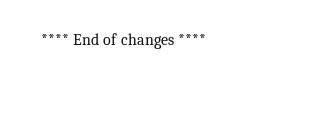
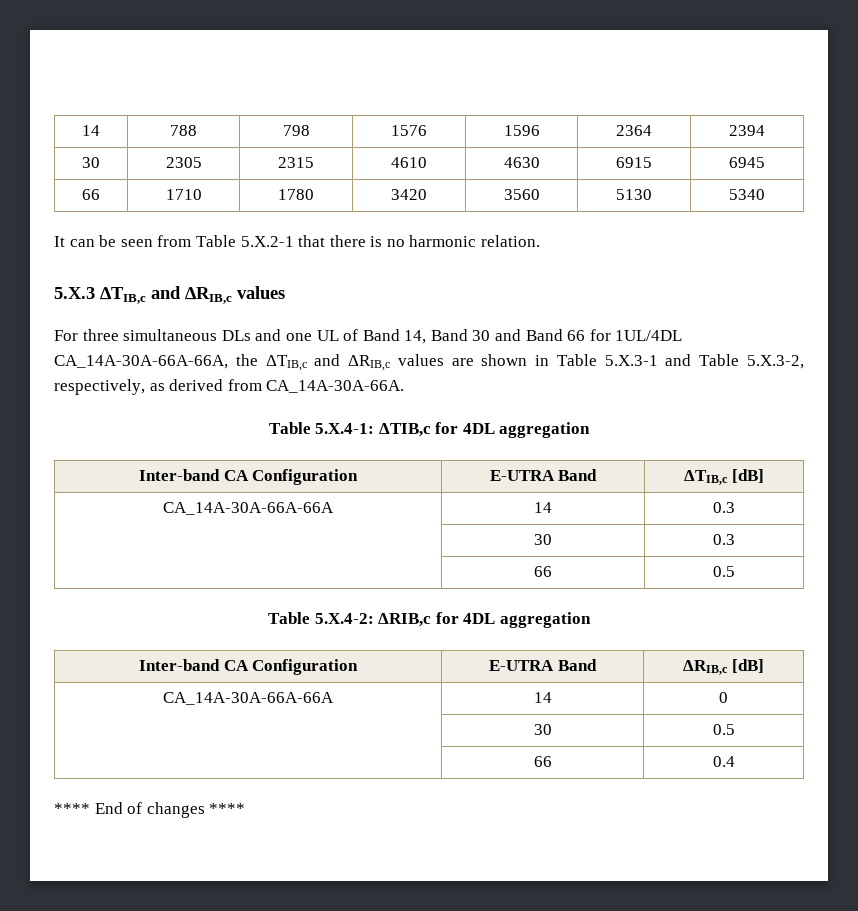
(41, 39) none -> [82,125,100,136] [170,125,197,136] [282,125,310,136] [391,125,427,136] [503,125,540,136] [616,125,652,136] [729,125,765,136] [82,157,100,168] [165,157,202,168] [278,157,314,168] [391,157,427,168] [503,157,540,168] [616,157,652,168] [729,157,765,168] [82,189,100,200] [165,189,202,200] [278,189,314,200] [391,189,427,200] [503,189,540,200] [616,189,652,200] [729,189,765,200] [54,235,541,247] [54,286,285,304] [54,329,683,344] [54,354,804,371] [54,379,405,395] [268,422,591,438] [138,469,359,485] [489,469,598,481] [684,469,764,485] [163,502,334,515] [534,502,552,513] [713,502,735,513] [534,534,552,545] [713,534,735,545] [534,566,552,577] [713,566,735,577] [268,612,591,628] [138,659,359,675] [489,659,597,671] [683,659,764,675] [163,692,334,705] [533,692,552,703] [719,692,728,703] [533,724,552,735] [712,724,735,735] [533,756,552,767] [712,756,735,767] 14 | 788 | 798 | 1576 | 1596 | 2364 | 2394 // 30 | 2305 | 2315 | 4610 | 4630 | 6915 | 6945 // 66 | 1710 | 1780 | 3420 | 3560 | 5130 | 5340 // It can be seen from Table 5.X.2-1 that there is no harmonic relation. // 5.X.3 ∆TIB,c and ∆RIB,c values // For three simultaneous DLs and one UL of Band 14, Band 30 and Band 66 for 1UL/4DL CA_14A-30A-66A-66A, the ΔTIB,c and ΔRIB,c values are shown in Table 5.X.3-1 and Table 5.X.3-2, respectively, as derived from CA_14A-30A-66A. // Table 5.X.4-1: ΔTIB,c for 4DL aggregation // Inter-band CA Configuration | E-UTRA Band | ΔTIB,c [dB] // CA_14A-30A-66A-66A | 14 | 0.3 // | 30 | 0.3 // | 66 | 0.5 // Table 5.X.4-2: ΔRIB,c for 4DL aggregation // Inter-band CA Configuration | E-UTRA Band | ΔRIB,c [dB] // CA_14A-30A-66A-66A | 14 | 0 // | 30 | 0.5 // | 66 | 0.4 //

